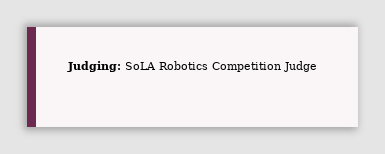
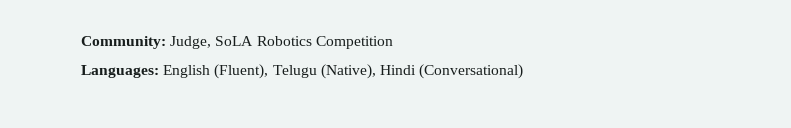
[67,61,121,72] Judging: -> [81,36,212,49] Community: Judge,
[284,61,317,72] Judge -> [81,64,524,79] // Languages: English (Fluent), Telugu (Native), Hindi (Conversational)

